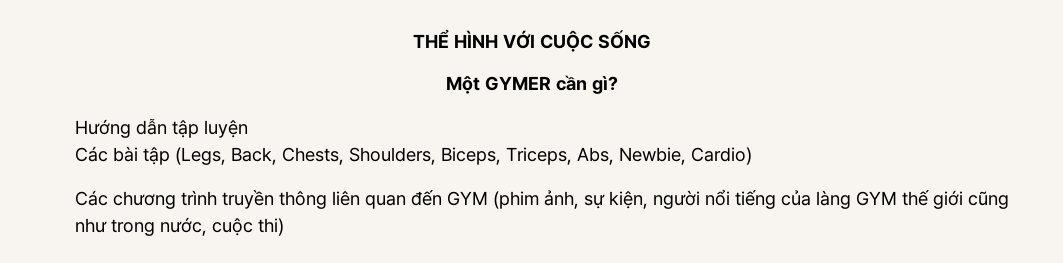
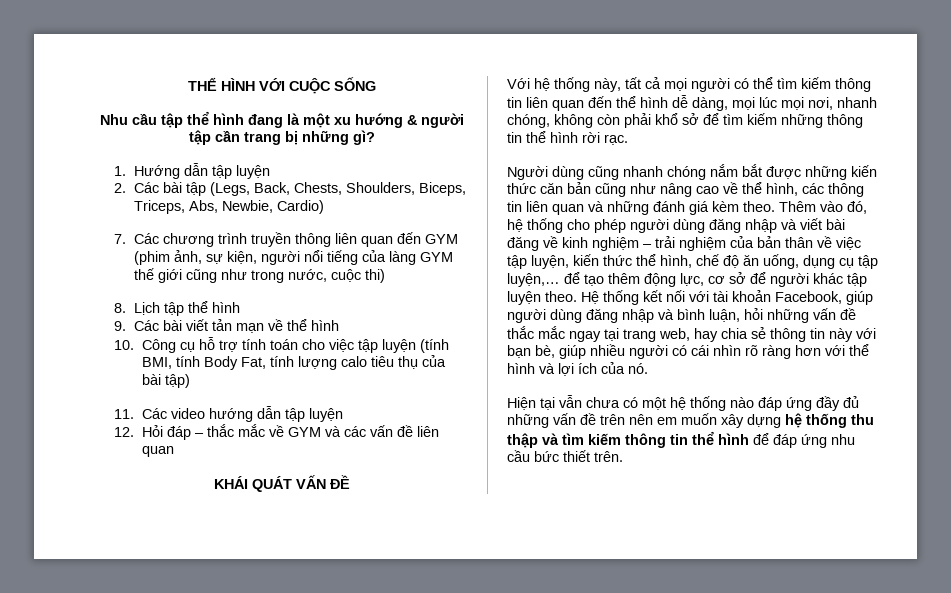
[445,75,587,94] Một GYMER cần -> [99,111,464,128] [188,130,349,145] Nhu cầu tập thể hình đang là một xu hướng & người tập cần trang bị những
(618, 85) none -> [114,166,127,176] 1.
(249, 129) none -> [114,183,127,193] 2.
(753, 156) none -> [114,234,127,244] 7.
(285, 227) none -> [114,301,240,316] [114,319,339,333] [114,337,449,353] [141,355,446,370] [141,374,190,388] [114,406,343,422] [114,424,439,440] [141,446,174,457] [213,475,350,492] [507,77,871,92] [507,95,877,111] [507,113,863,128] [507,131,628,145] [507,164,877,180] [507,182,864,197] [507,201,867,215] [507,218,845,233] [507,236,861,251] [507,254,878,269] [507,272,867,287] [507,290,873,305] [507,308,856,323] [507,326,876,342] [507,344,869,359] [507,362,648,376] [507,395,859,411] [507,413,874,428] [507,431,855,448] [507,450,623,462] // 8. Lịch tập thể hình // 9. Các bài viết tản mạn về thể hình // 10. Công cụ hỗ trợ tính toán cho việc tập luyện (tính BMI, tính Body Fat, tính lượng calo tiêu thụ của bài tập) // 11. Các video hướng dẫn tập luyện // 12. Hỏi đáp – thắc mắc về GYM và các vấn đề liên quan // KHÁI QUÁT VẤN ĐỀ // Với hệ thống này, tất cả mọi người có thể tìm kiếm thông tin liên quan đến thể hình dễ dàng, mọi lúc mọi nơi, nhanh chóng, không còn phải khổ sở để tìm kiếm những thông tin thể hình rời rạc. // Người dùng cũng nhanh chóng nắm bắt được những kiến thức căn bản cũng như nâng cao về thể hình, các thông tin liên quan và những đánh giá kèm theo. Thêm vào đó, hệ thống cho phép người dùng đăng nhập và viết bài đăng về kinh nghiệm – trải nghiệm của bản thân về việc tập luyện, kiến thức thể hình, chế độ ăn uống, dụng cụ tập luyện,… để tạo thêm động lực, cơ sở để người khác tập luyện theo. Hệ thống kết nối với tài khoản Facebook, giúp người dùng đăng nhập và bình luận, hỏi những vấn đề thắc mắc ngay tại trang web, hay chia sẻ thông tin này với bạn bè, giúp nhiều người có cái nhìn rõ ràng hơn với thể hình và lợi ích của nó. // Hiện tại vẫn chưa có một hệ thống nào đáp ứng đầy đủ những vấn đề trên nên em muốn xây dựng hệ thống thu thập và tìm kiếm thông tin thể hình để đáp ứng nhu cầu bức thiết trên.

